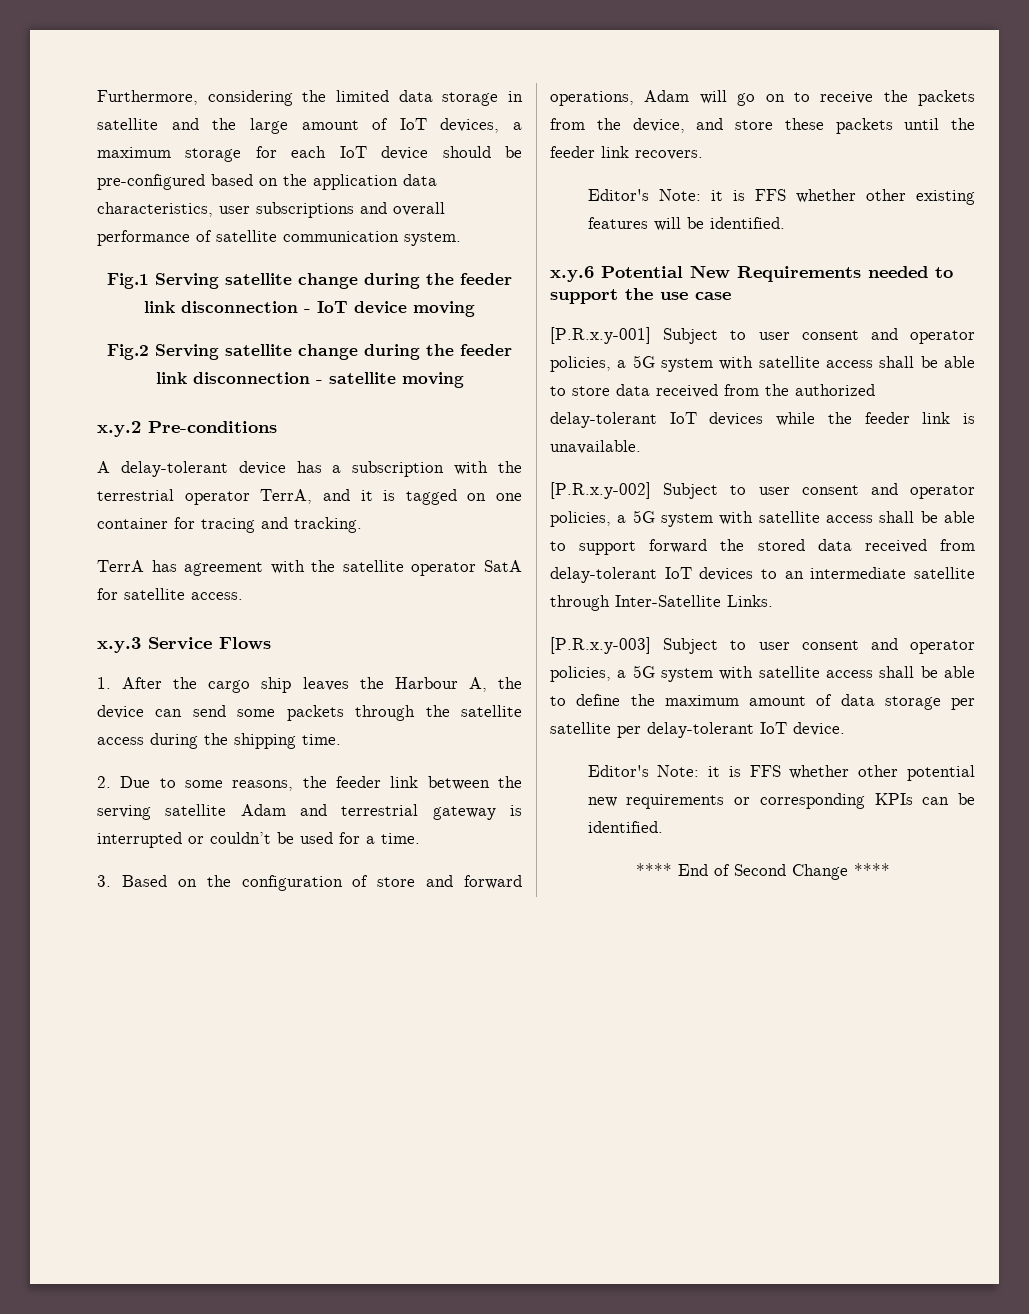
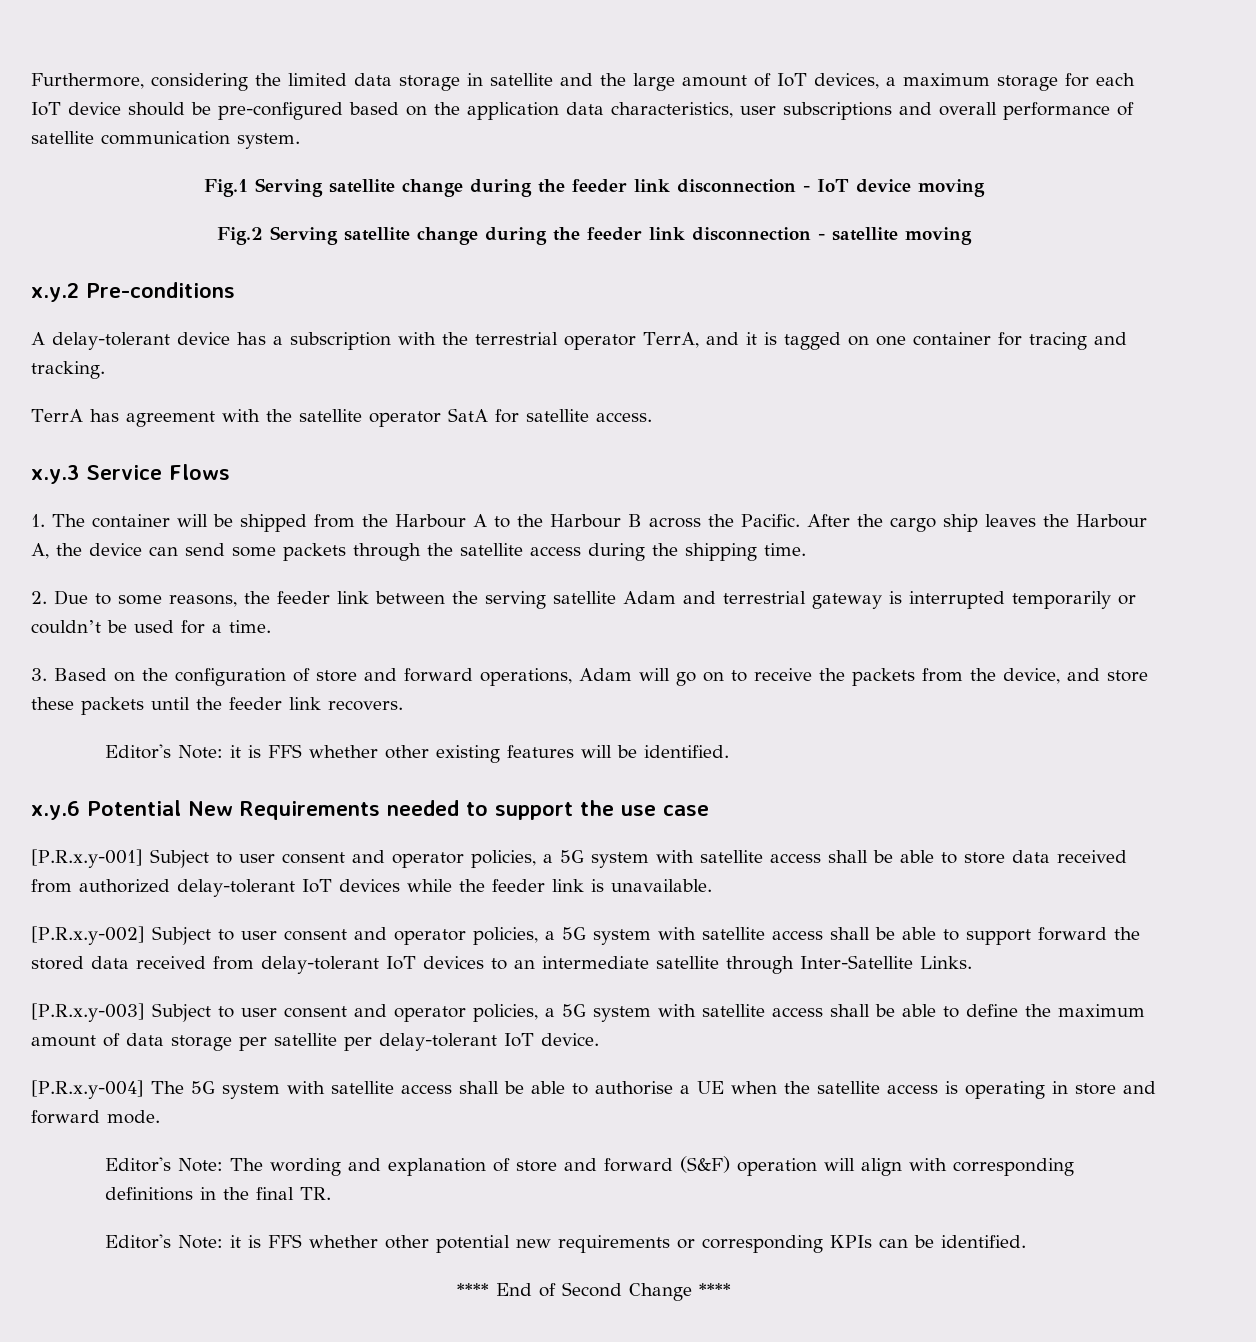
(111, 683) none -> [52,514,800,532] The container will be shipped from the Harbour A to the Harbour B across the Pacific.
(182, 840) none -> [1012,591,1111,609] temporarily
[765,384,789,396] the -> (72, 886) none
(845, 729) none -> [31,1080,1156,1099] [31,1110,160,1124] [104,1156,1074,1176] [104,1187,331,1201] // [P.R.x.y-004] The 5G system with satellite access shall be able to authorise a UE when the satellite access is operating in store and forward mode. // Editor's Note: The wording and explanation of store and forward (S&F) operation will align with corresponding definitions in the final TR.

